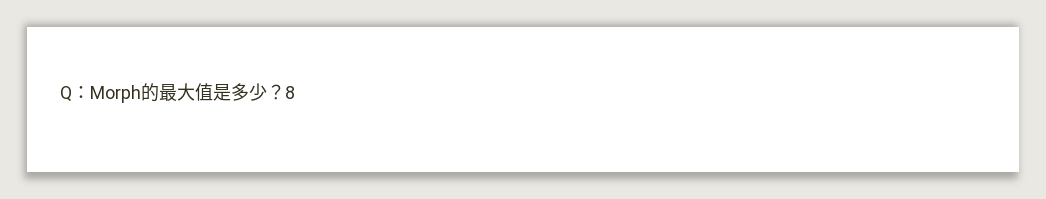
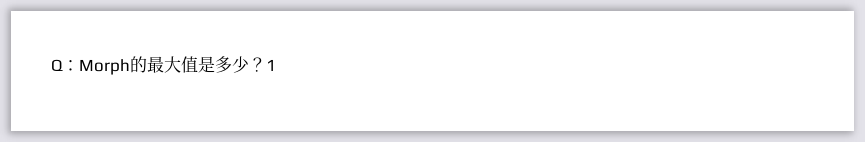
[285,86,295,99] 8 -> [266,59,276,71] 1

